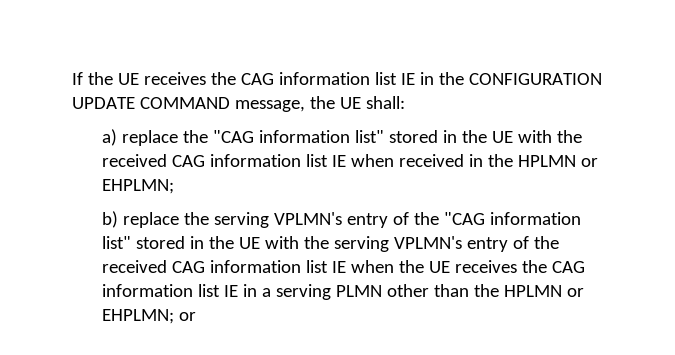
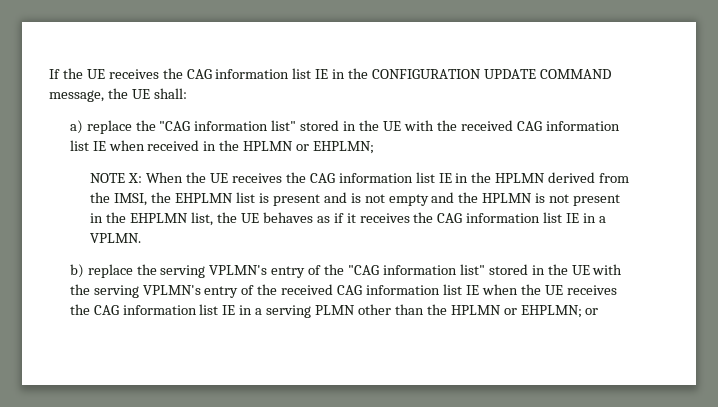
(174, 186) none -> [90,172,630,183] [90,192,621,206] [90,212,606,226] [90,233,142,243] // NOTE X: When the UE receives the CAG information list IE in the HPLMN derived from the IMSI, the EHPLMN list is present and is not empty and the HPLMN is not present in the EHPLMN list, the UE behaves as if it receives the CAG information list IE in a VPLMN.

